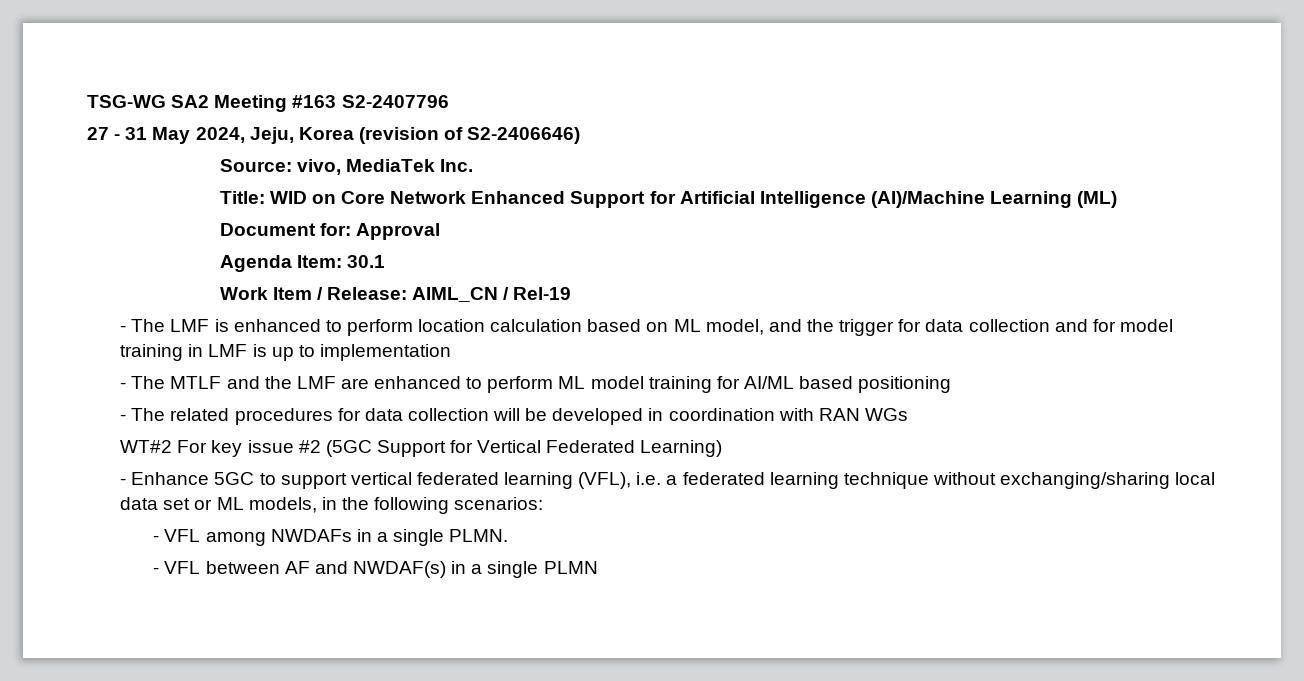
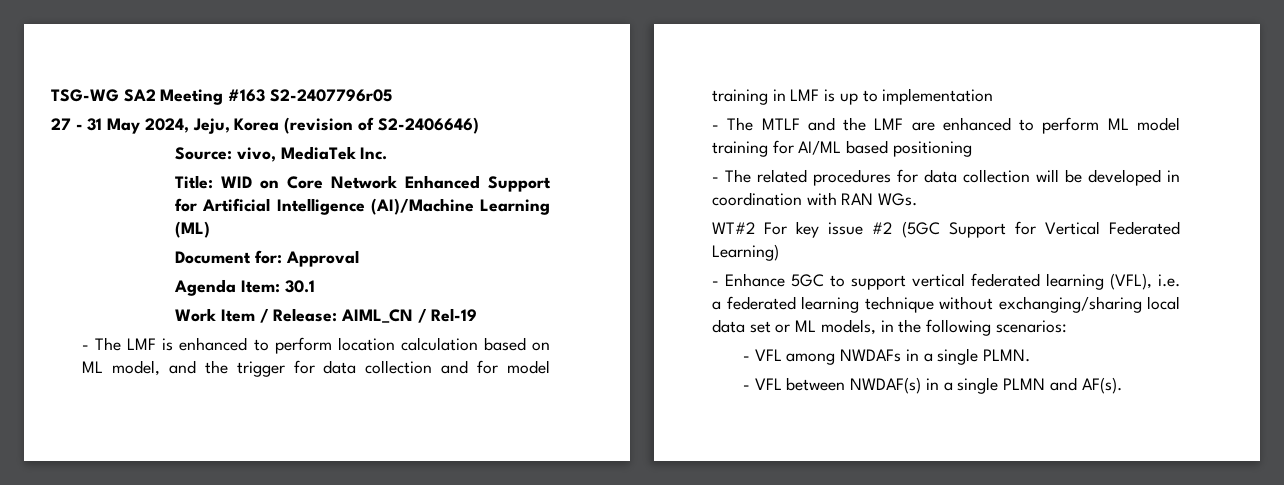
[341,95,449,108] S2-2407796 -> [269,89,392,102] S2-2407796r05
[864,408,908,421] WGs -> [878,193,918,206] WGs.
[284,561,348,574] AF and -> (846, 384) none
(598, 567) none -> [1049,377,1122,394] and AF(s).

